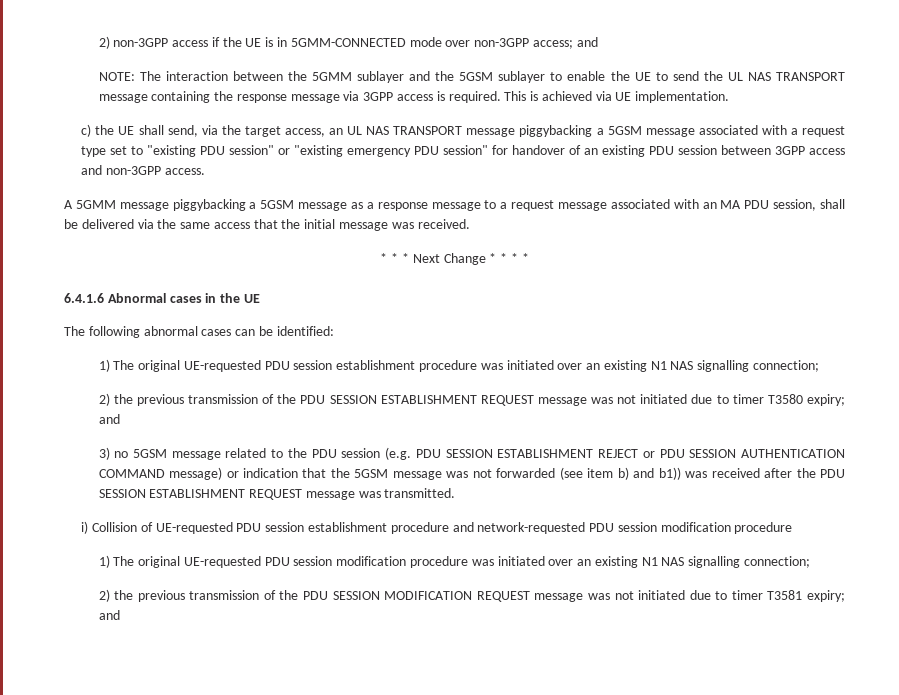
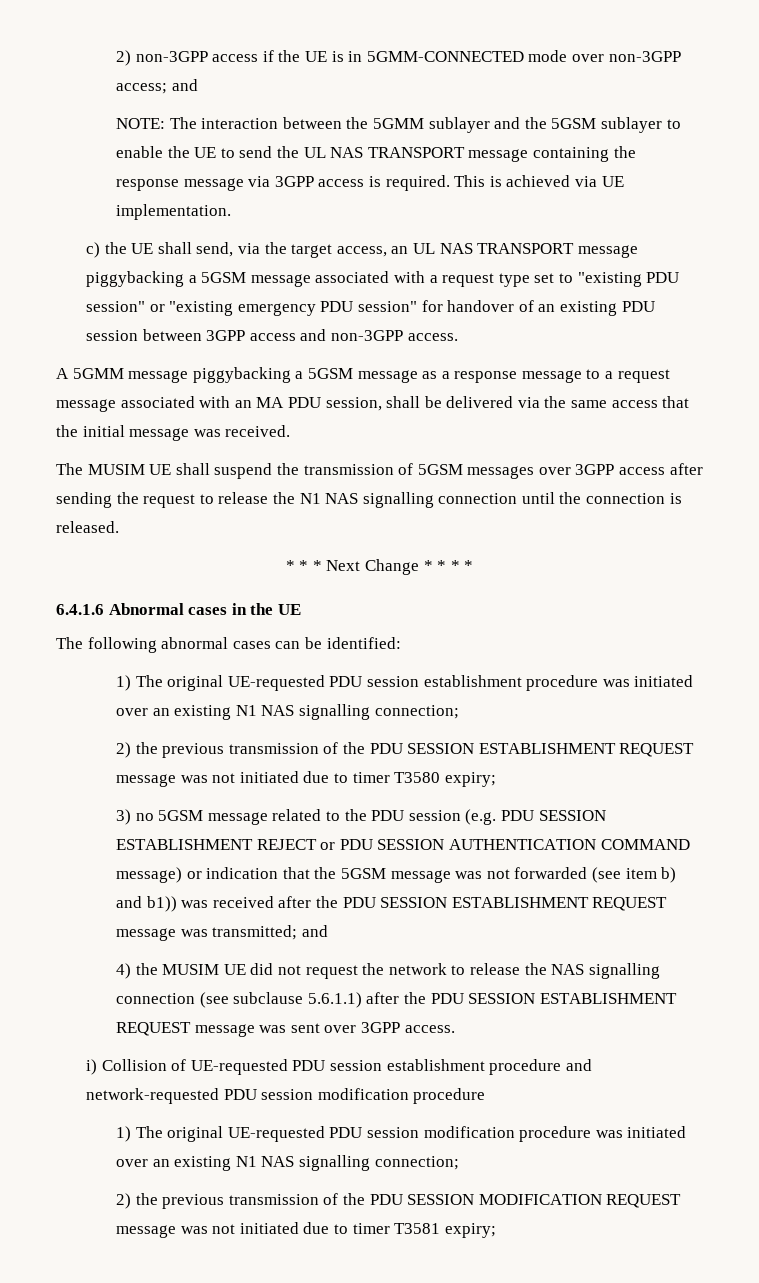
(470, 224) none -> [56,463,703,479] [56,492,682,508] [56,521,119,533] // The MUSIM UE shall suspend the transmission of 5GSM messages over 3GPP access after sending the request to release the N1 NAS signalling connection until the connection is released.
[98,414,120,424] and -> (496, 779) none
[384,488,456,498] transmitted. -> [212,925,328,940] [116,963,660,979] [116,992,677,1008] [116,1022,455,1037] transmitted; and // 4) the MUSIM UE did not request the network to release the NAS signalling connection (see subclause 5.6.1.1) after the PDU SESSION ESTABLISHMENT REQUEST message was sent over 3GPP access.
[98,610,120,620] and -> (496, 1230) none

